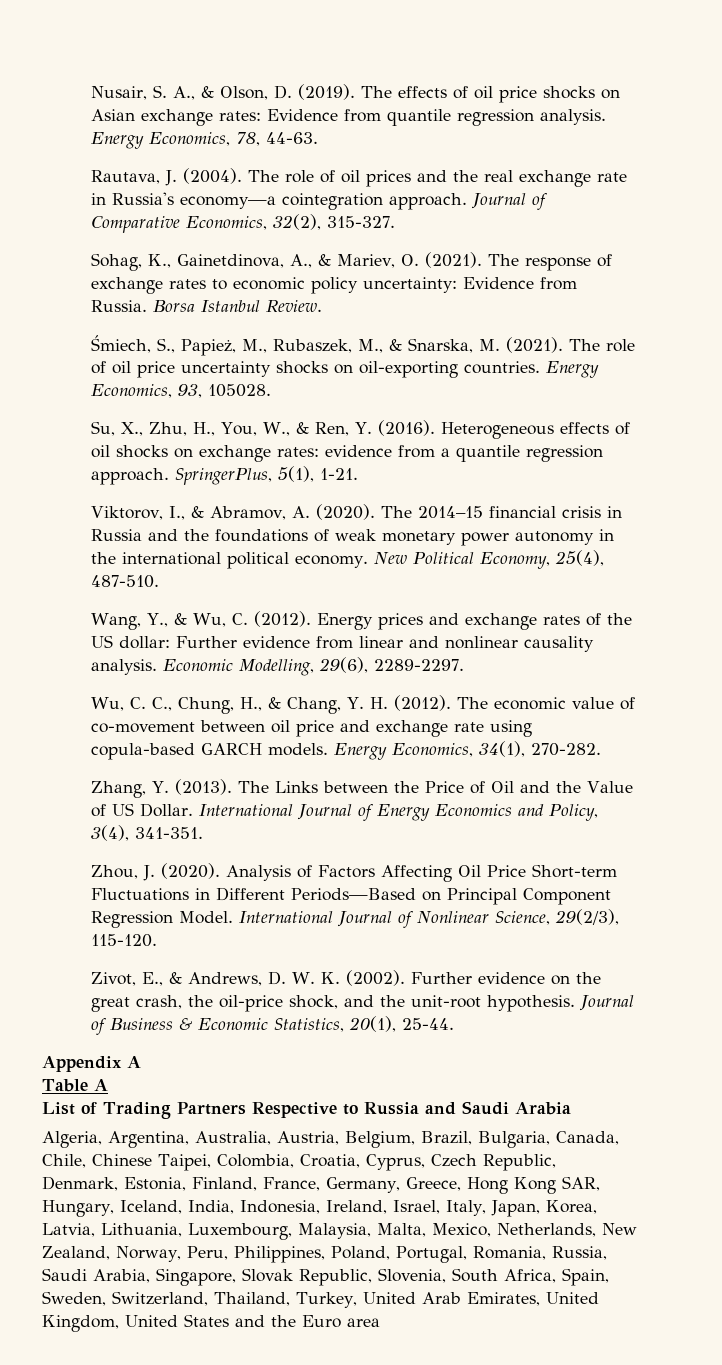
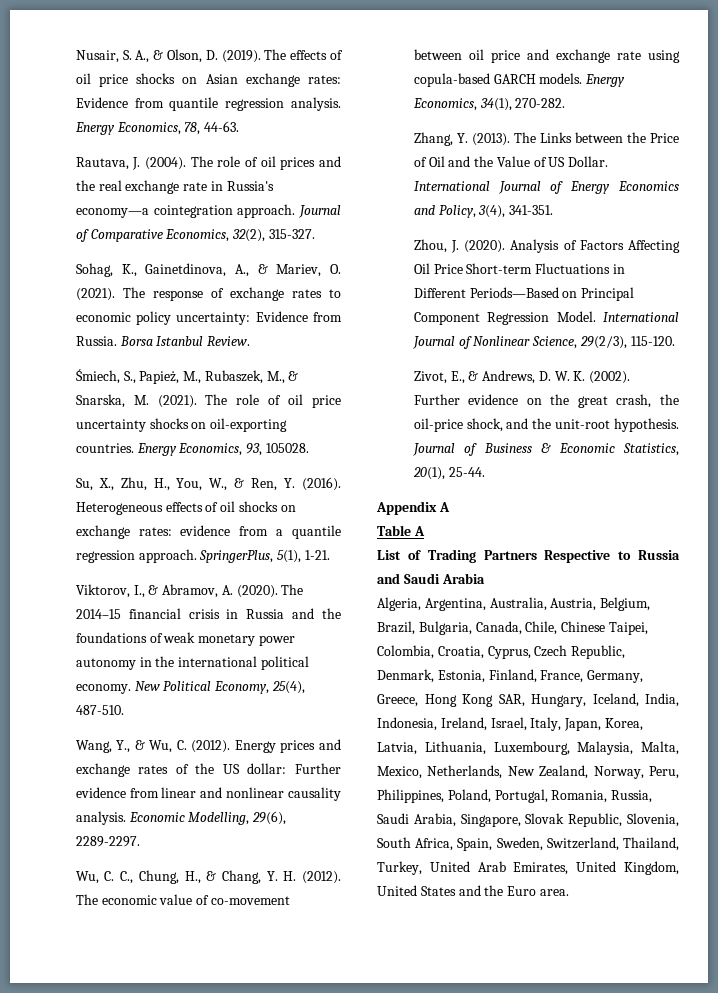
[347,1318,380,1327] area -> [539,889,569,896] area.

